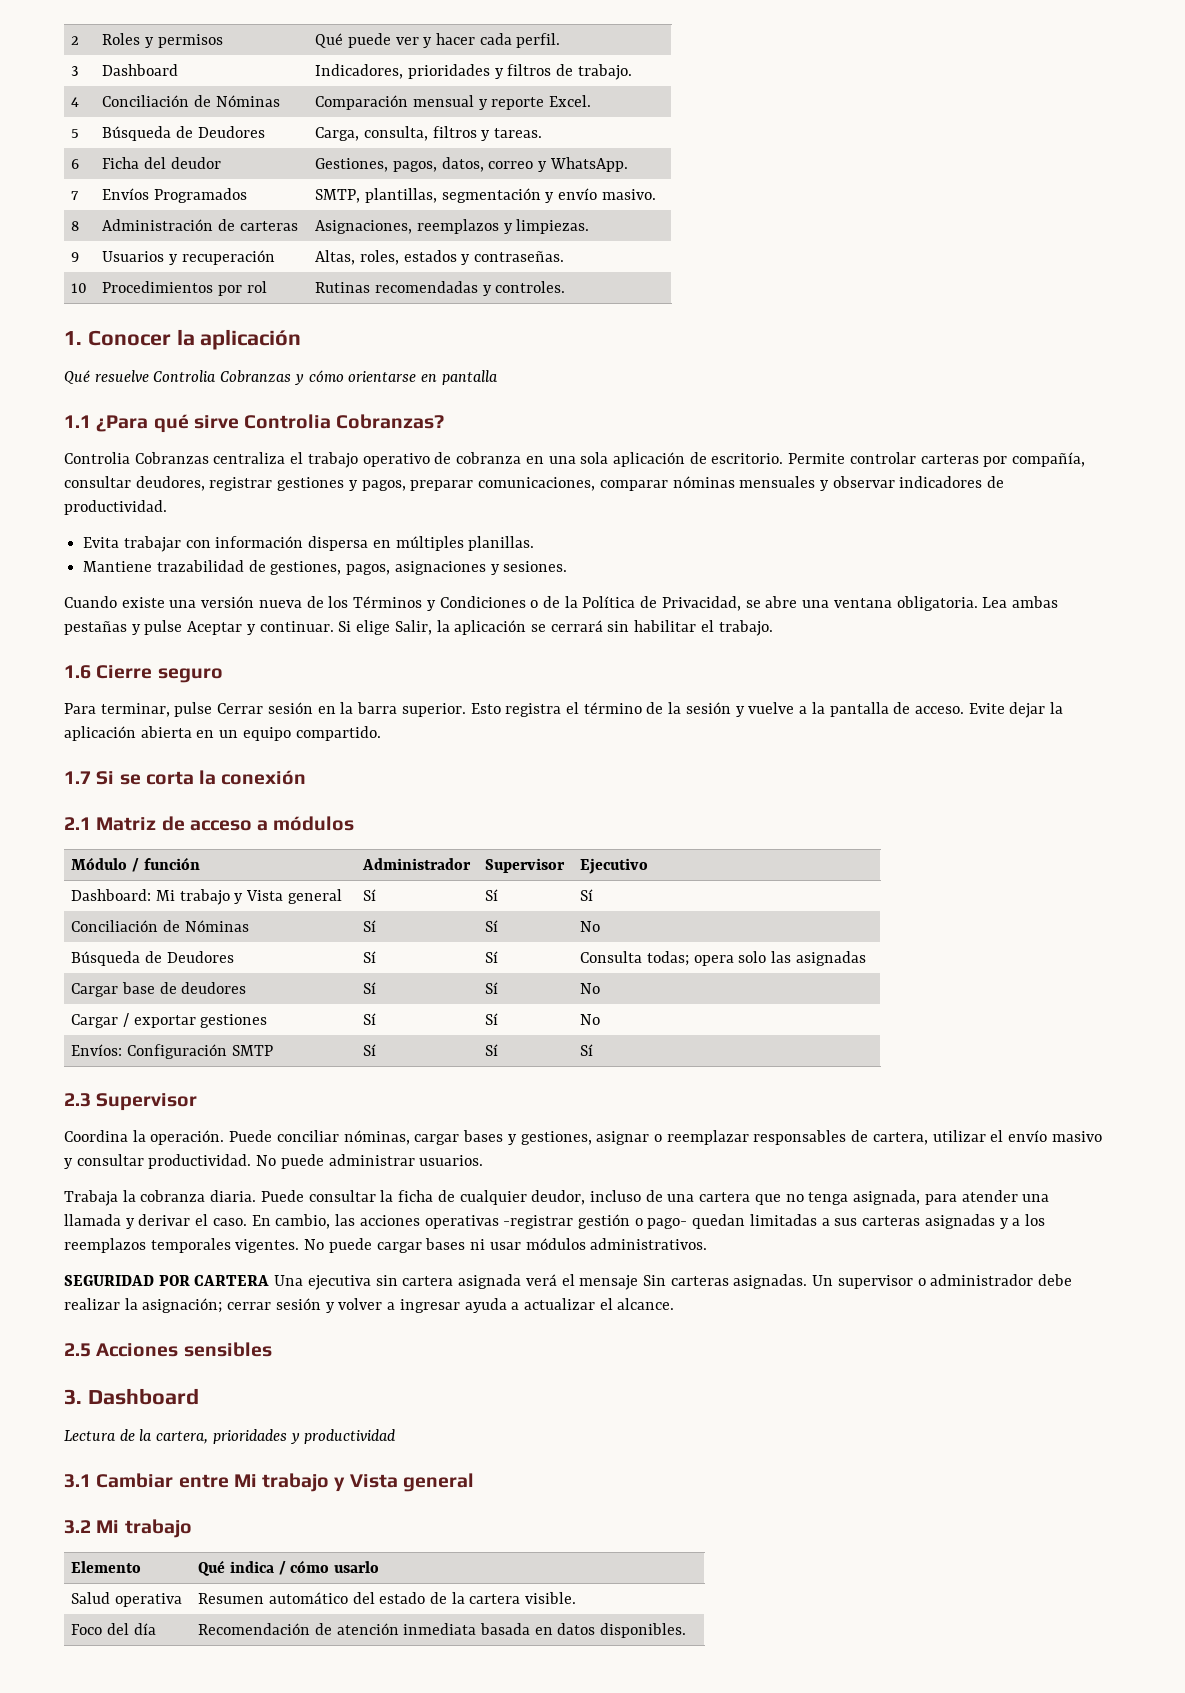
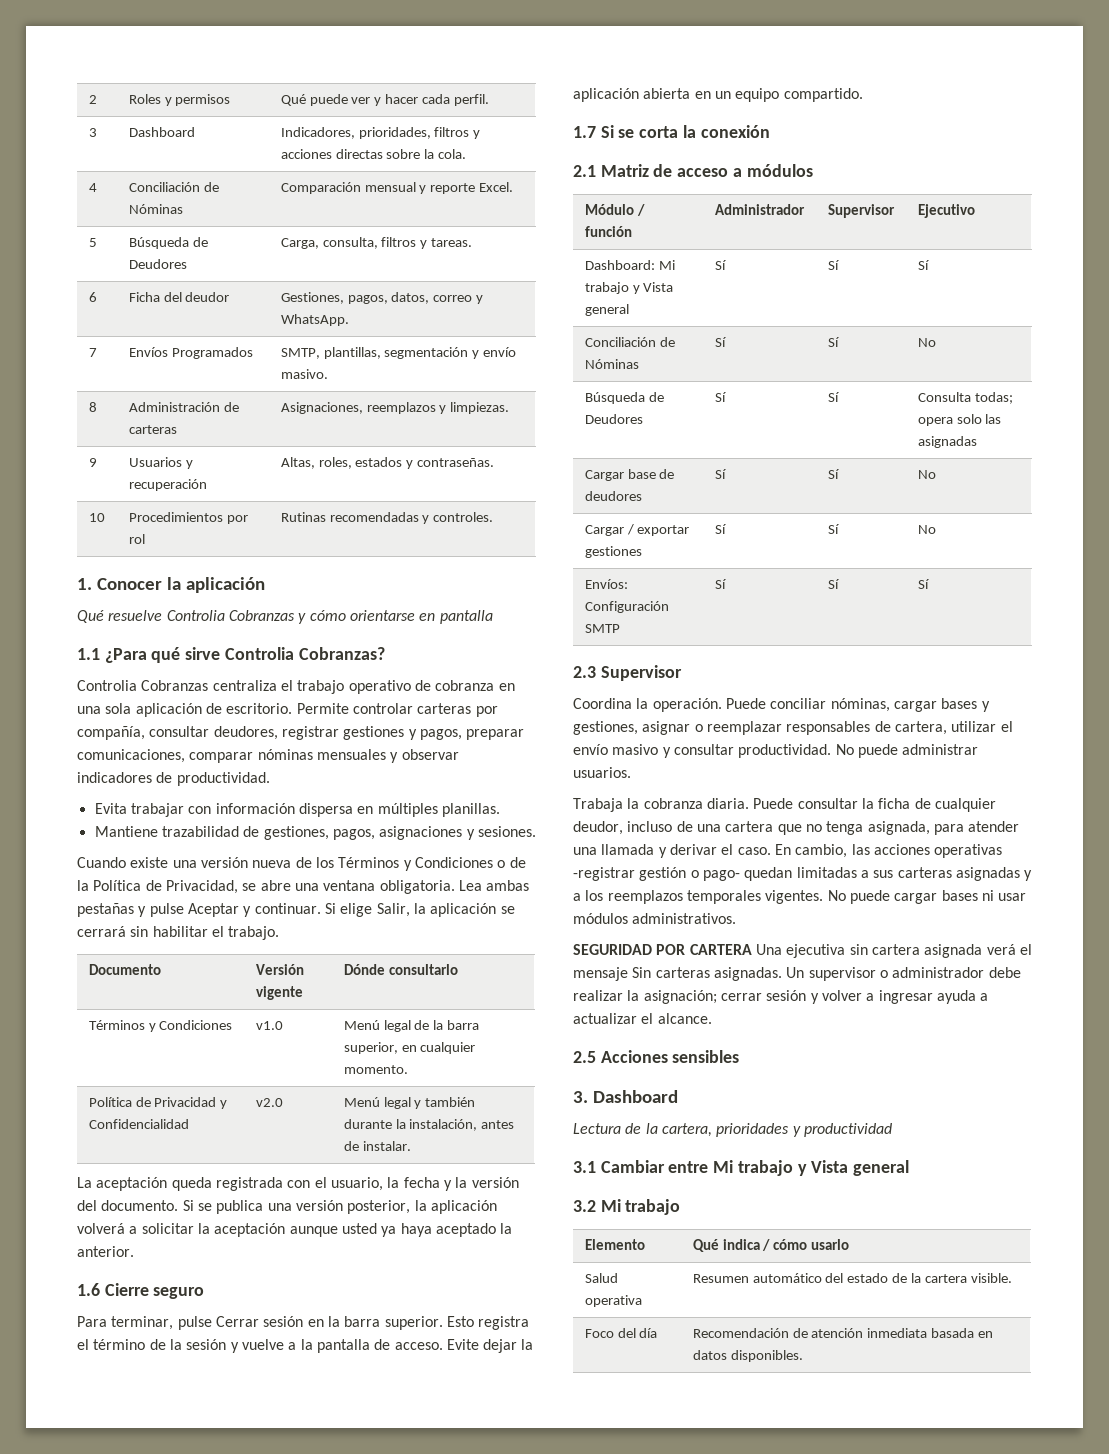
[407,64,632,80] prioridades y filtros de trabajo. -> [358,127,481,139] [280,149,467,159] prioridades, filtros y acciones directas sobre la cola.
(773, 628) none -> [88,964,161,975] [255,964,304,975] [255,986,303,1000] [343,964,458,975] [88,1020,233,1032] [255,1021,283,1030] [343,1020,480,1032] [343,1042,476,1054] [343,1065,408,1074] [88,1097,228,1109] [88,1119,189,1129] [255,1098,283,1107] [343,1097,476,1109] [343,1119,515,1131] [343,1141,411,1151] [77,1177,519,1191] [77,1200,497,1214] [77,1223,513,1237] [77,1246,134,1257] // Documento | Versión vigente | Dónde consultarlo // Términos y Condiciones | v1.0 | Menú legal de la barra superior, en cualquier momento. // Política de Privacidad y Confidencialidad | v2.0 | Menú legal y también durante la instalación, antes de instalar. // La aceptación queda registrada con el usuario, la fecha y la versión del documento. Si se publica una versión posterior, la aplicación volverá a solicitar la aceptación aunque usted ya haya aceptado la anterior.

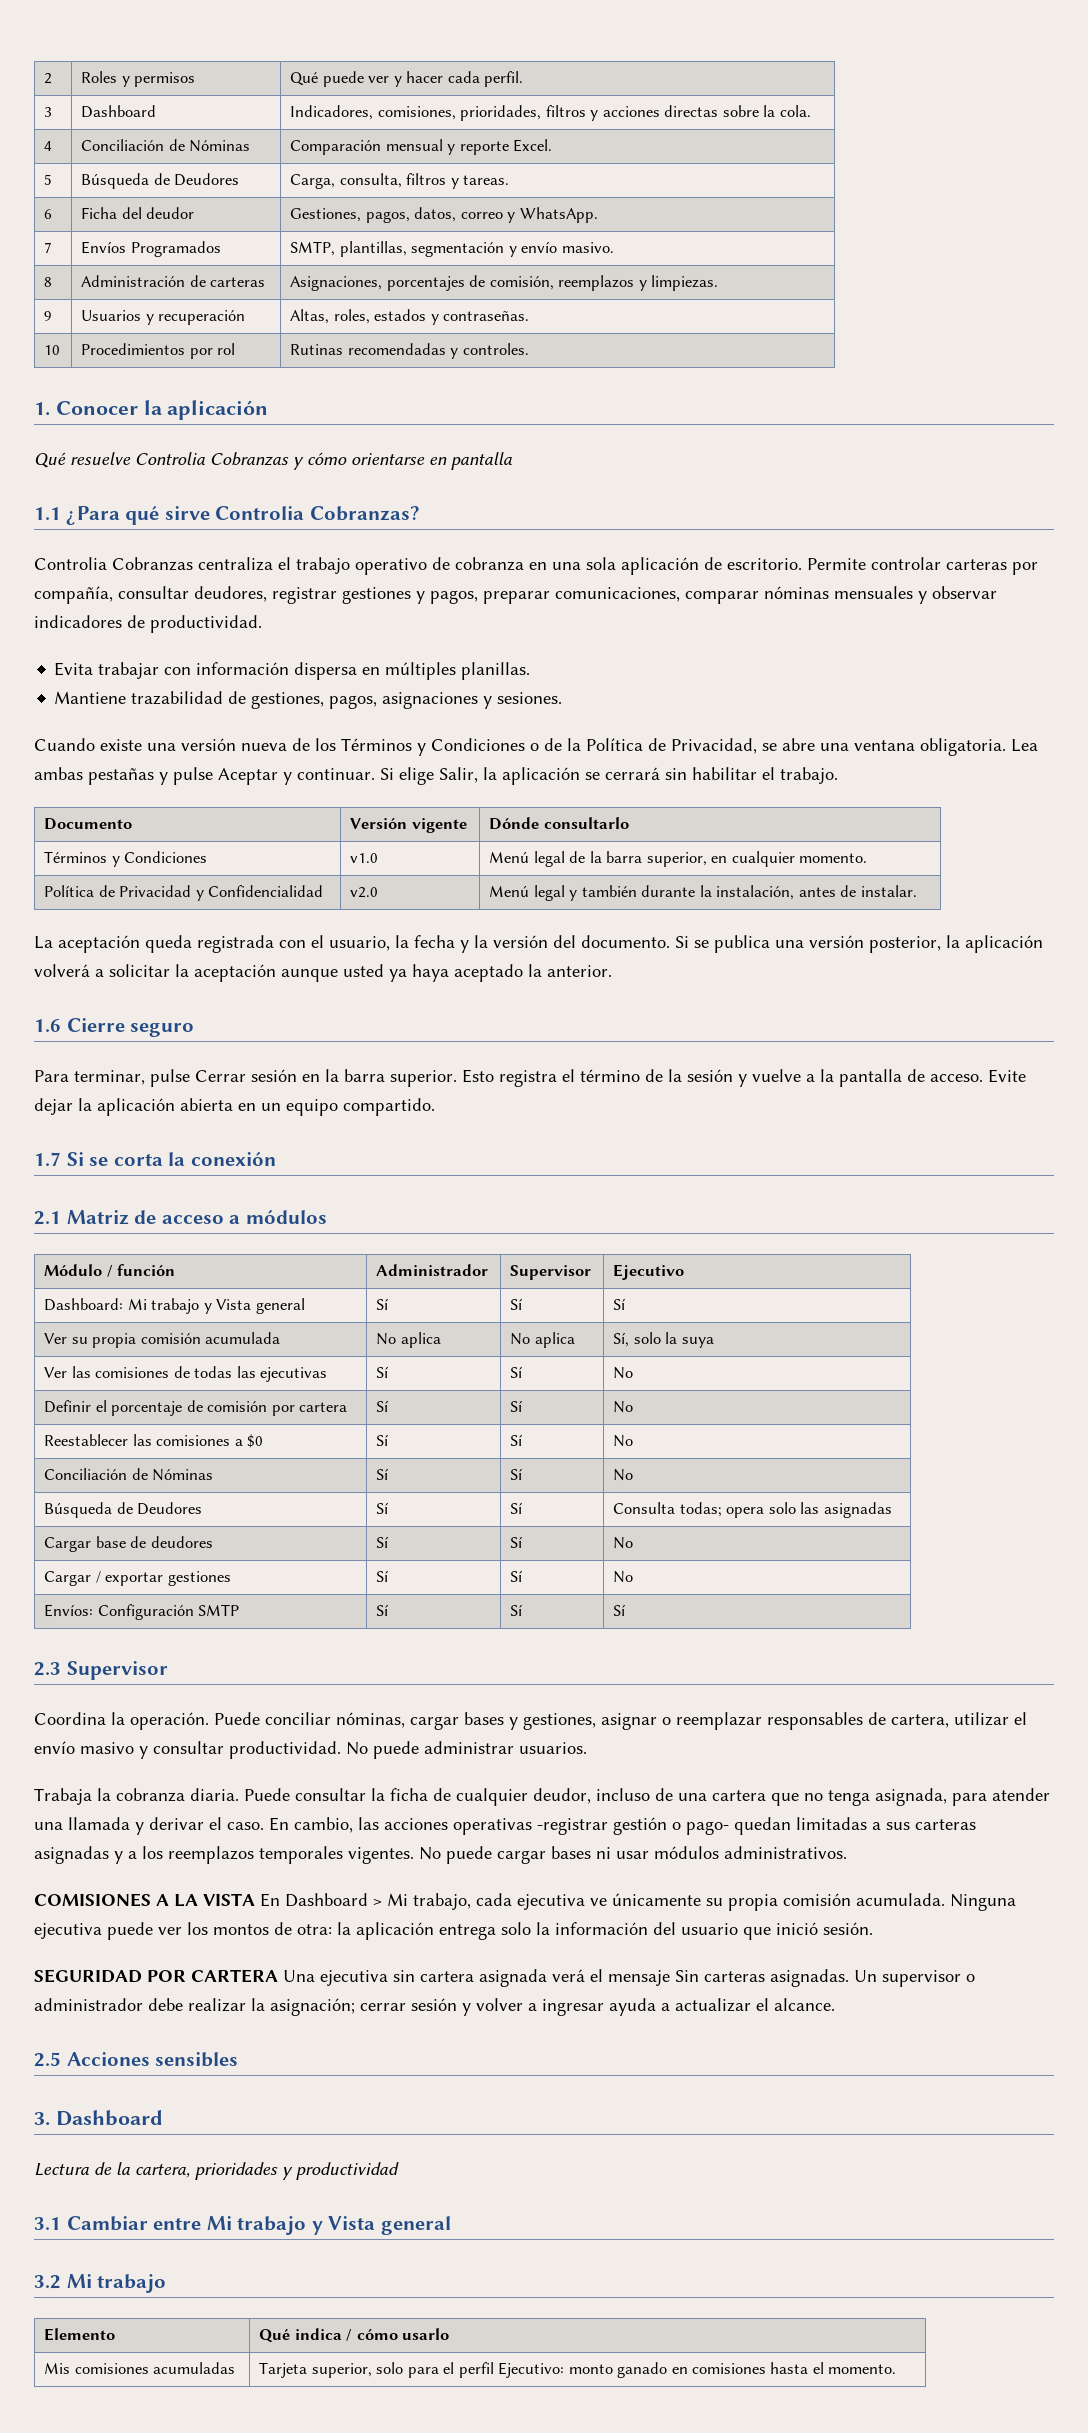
(355, 133) none -> [377,106,456,120] comisiones,
(363, 408) none -> [386,275,554,291] porcentajes de comisión,
(929, 265) none -> [44,1332,281,1348] [376,1332,441,1348] [510,1332,575,1348] [613,1332,714,1348] [44,1366,328,1382] [376,1367,390,1378] [510,1367,524,1378] [613,1367,634,1379] [44,1400,348,1416] [376,1401,390,1412] [510,1401,524,1412] [613,1401,634,1413] [44,1434,264,1448] [376,1435,390,1446] [510,1435,524,1446] [613,1435,634,1447] // Ver su propia comisión acumulada | No aplica | No aplica | Sí, solo la suya // Ver las comisiones de todas las ejecutivas | Sí | Sí | No // Definir el porcentaje de comisión por cartera | Sí | Sí | No // Reestablecer las comisiones a $0 | Sí | Sí | No
(737, 918) none -> [34,1893,1016,1911] [34,1922,873,1940] // COMISIONES A LA VISTA En Dashboard > Mi trabajo, cada ejecutiva ve únicamente su propia comisión acumulada. Ninguna ejecutiva puede ver los montos de otra: la aplicación entrega solo la información del usuario que inició sesión.
[584,1273,618,1283] [584,1295,642,1307] [692,1273,1013,1283] [584,1328,658,1338] [692,1328,994,1338] [692,1350,803,1362] Salud operativa | Resumen automático del estado de la cartera visible. // Foco del día | Recomendación de atención inmediata basada en datos disponibles. -> [44,2362,236,2374] [259,2362,897,2378] Mis comisiones acumuladas | Tarjeta superior, solo para el perfil Ejecutivo: monto ganado en comisiones hasta el momento.

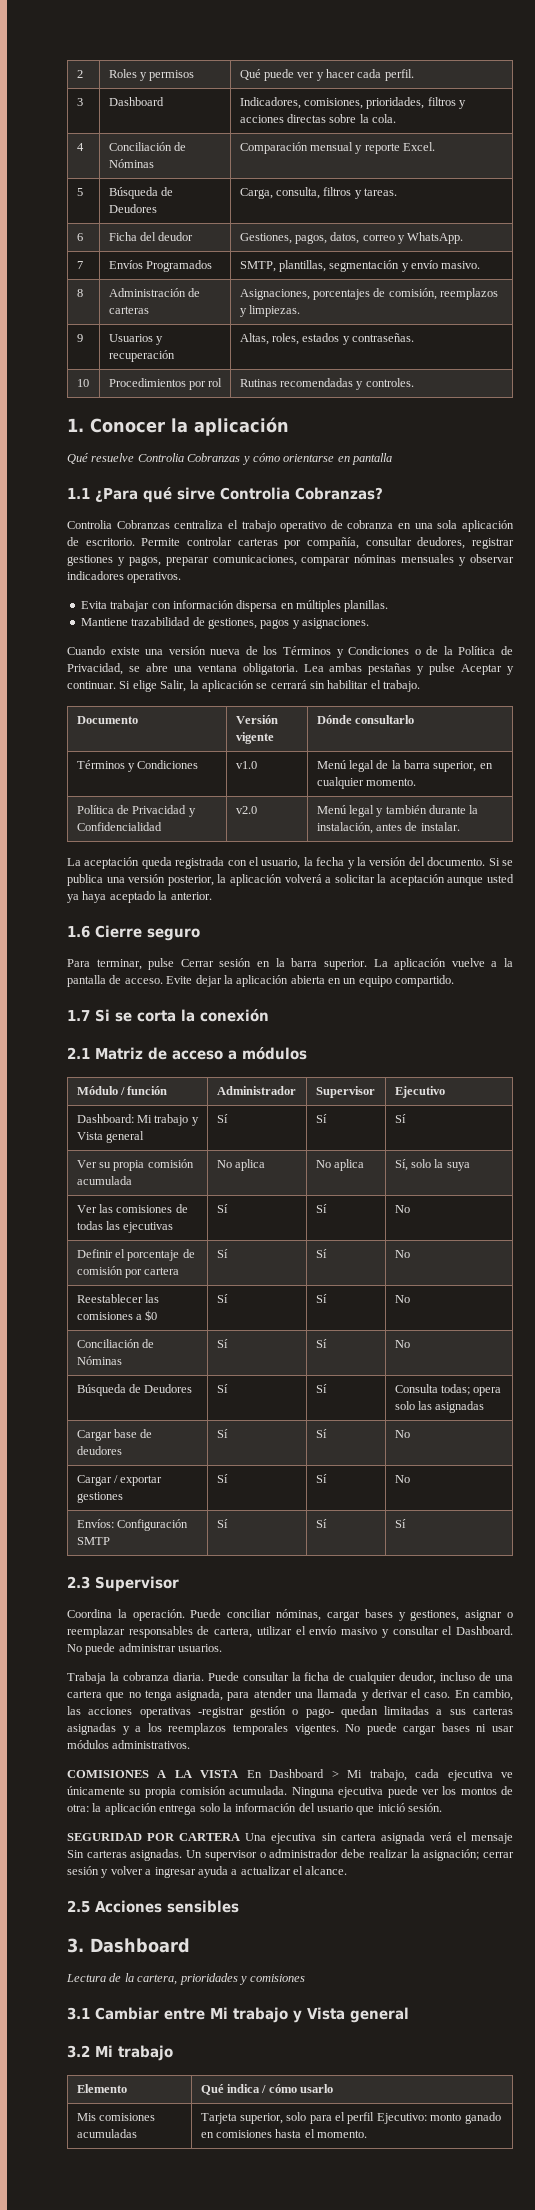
[127,615,262,633] de productividad. -> [127,572,182,583] operativos.
[329,692,563,709] pagos, asignaciones y sesiones. -> [260,618,369,629] pagos y asignaciones.
[462,1069,747,1087] Esto registra el término de la sesión y -> [373,958,447,970] La aplicación
[229,1741,341,1759] productividad. -> [442,1626,513,1635] el Dashboard.
[296,2162,399,2180] productividad -> [250,1974,306,1982] comisiones

